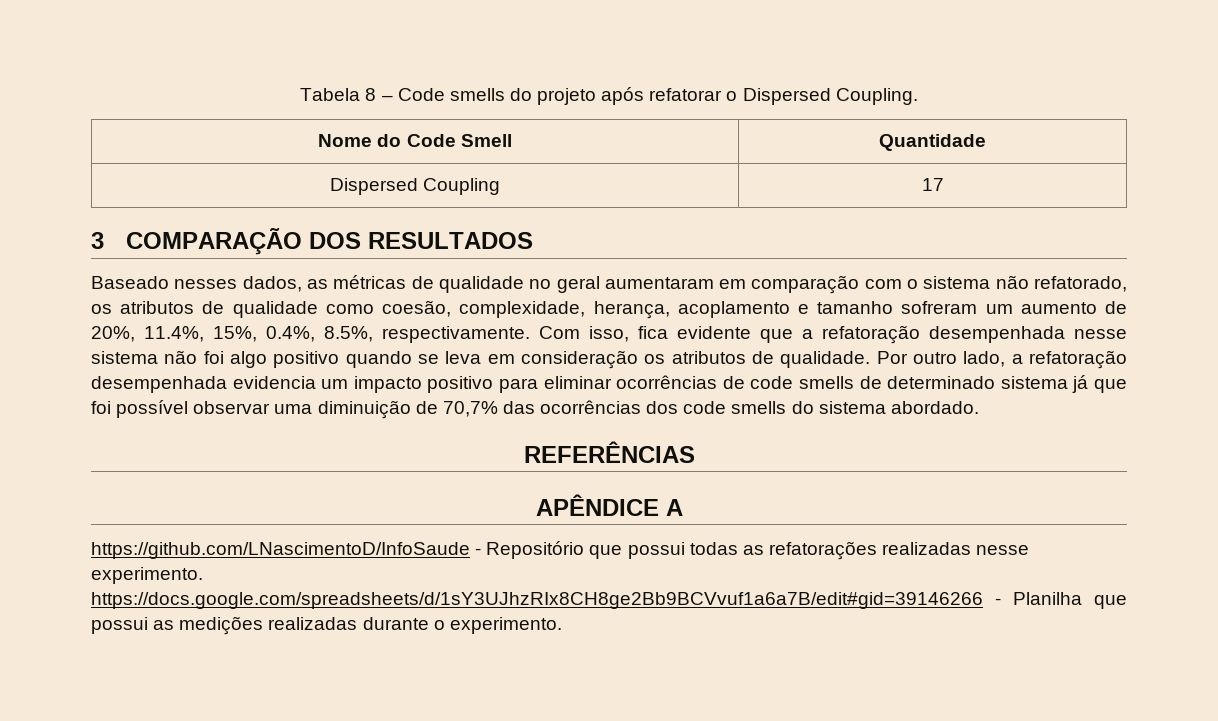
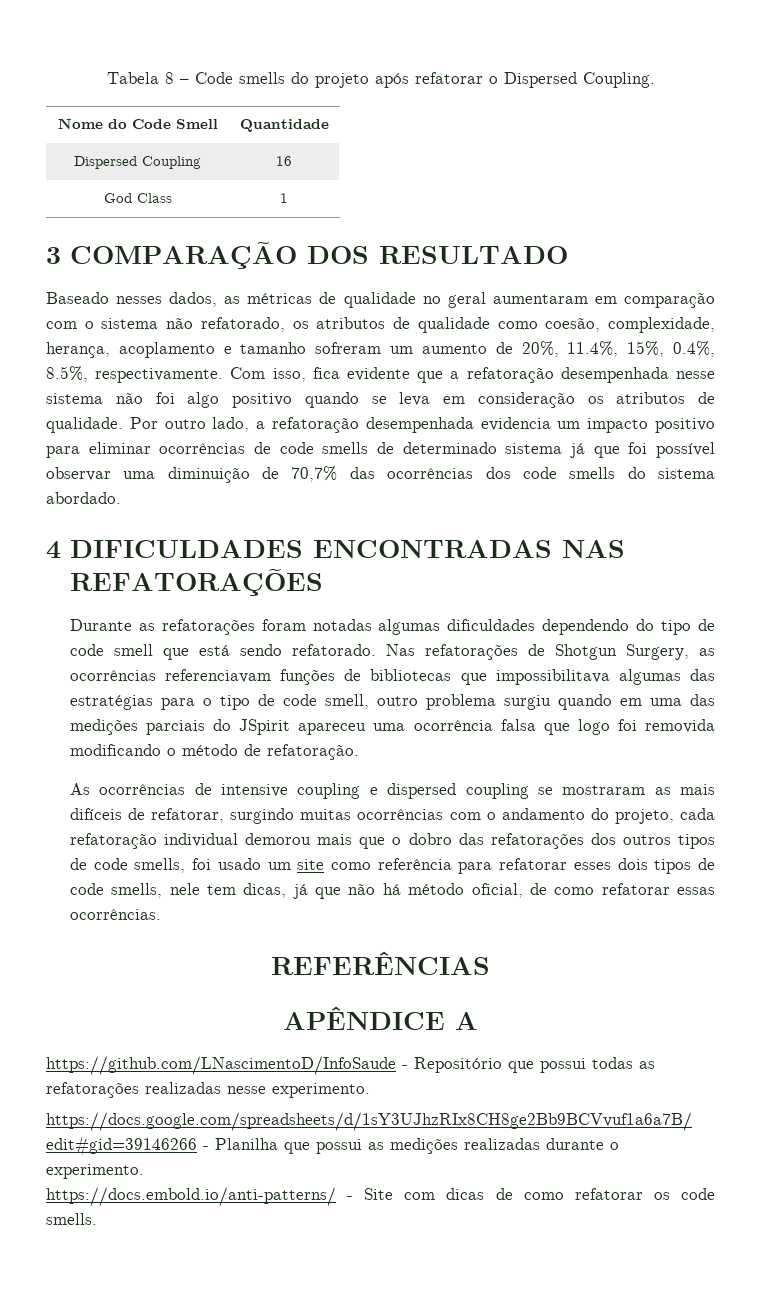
[921,178,944,191] 17 -> [276,156,292,166] [103,193,172,203] [280,193,288,203] 16 // God Class | 1
[368,232,534,249] RESULTADOS -> [378,246,568,264] RESULTADO
(979, 407) none -> [46,540,625,559] [69,569,323,596] [69,619,715,635] [69,644,715,660] [69,669,715,685] [69,694,716,710] [69,719,716,735] [69,744,359,760] [69,783,716,799] [69,808,716,824] [69,833,715,849] [69,858,715,874] [69,883,715,899] [69,909,161,920] // 4 DIFICULDADES ENCONTRADAS NAS REFATORAÇÕES // Durante as refatorações foram notadas algumas dificuldades dependendo do tipo de code smell que está sendo refatorado. Nas refatorações de Shotgun Surgery, as ocorrências referenciavam funções de bibliotecas que impossibilitava algumas das estratégias para o tipo de code smell, outro problema surgiu quando em uma das medições parciais do JSpirit apareceu uma ocorrência falsa que logo foi removida modificando o método de refatoração. // As ocorrências de intensive coupling e dispersed coupling se mostraram as mais difíceis de refatorar, surgindo muitas ocorrências com o andamento do projeto, cada refatoração individual demorou mais que o dobro das refatorações dos outros tipos de code smells, foi usado um site como referência para refatorar esses dois tipos de code smells, nele tem dicas, já que não há método oficial, de como refatorar essas ocorrências.
(562, 625) none -> [46,1187,715,1206] [46,1213,97,1225] // https://docs.embold.io/anti-patterns/ - Site com dicas de como refatorar os code smells.

